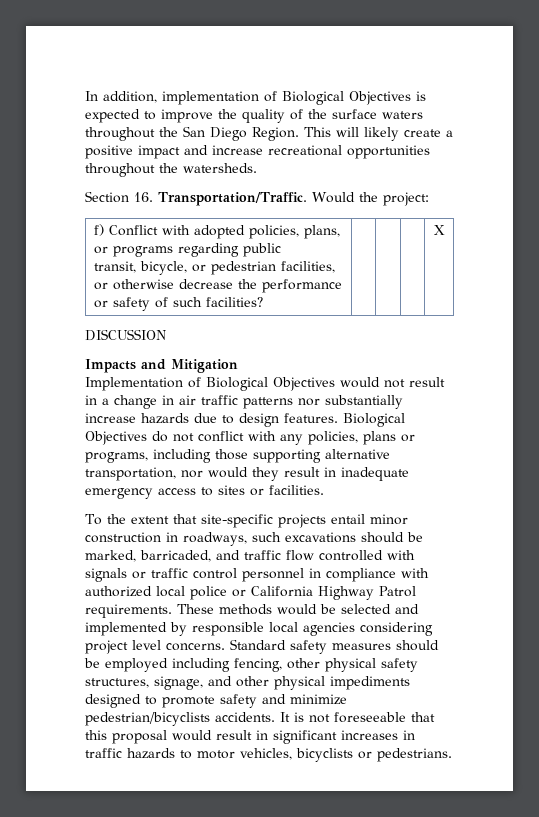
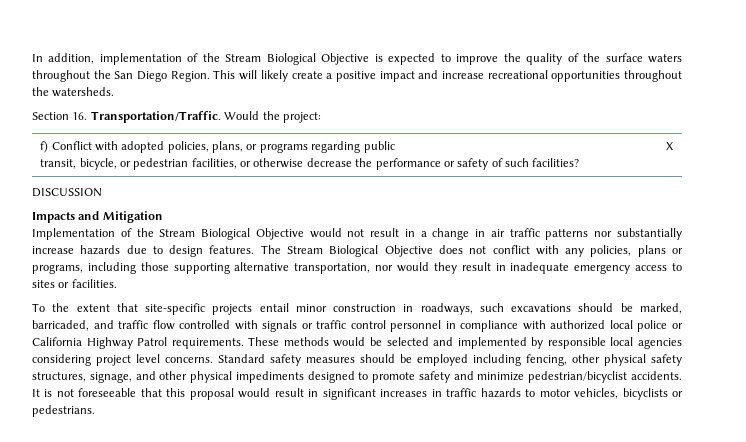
[282,91,411,105] Biological Objectives -> [202,53,370,65] the Stream Biological Objective
[206,377,335,391] Biological Objectives -> [136,228,304,240] the Stream Biological Objective
[343,413,405,427] [85,431,168,445] Biological Objectives do -> [260,245,463,257] The Stream Biological Objective does
[85,712,210,726] pedestrian/bicyclists -> [528,371,628,383] pedestrian/bicyclist

